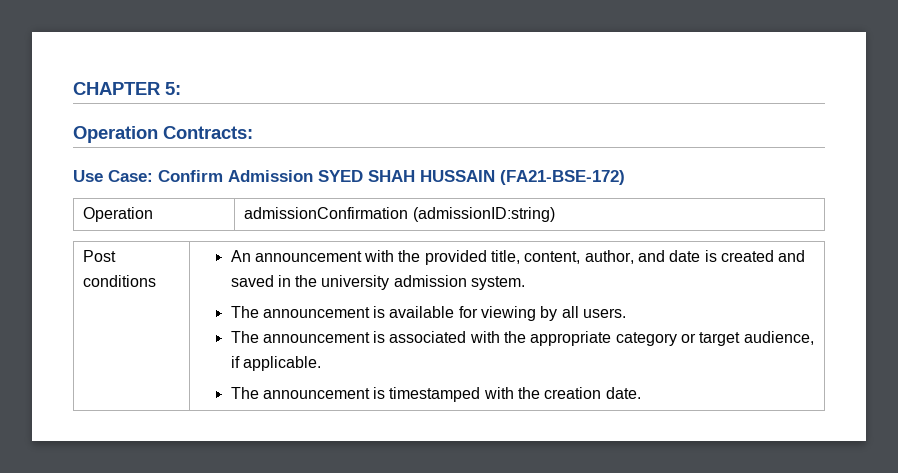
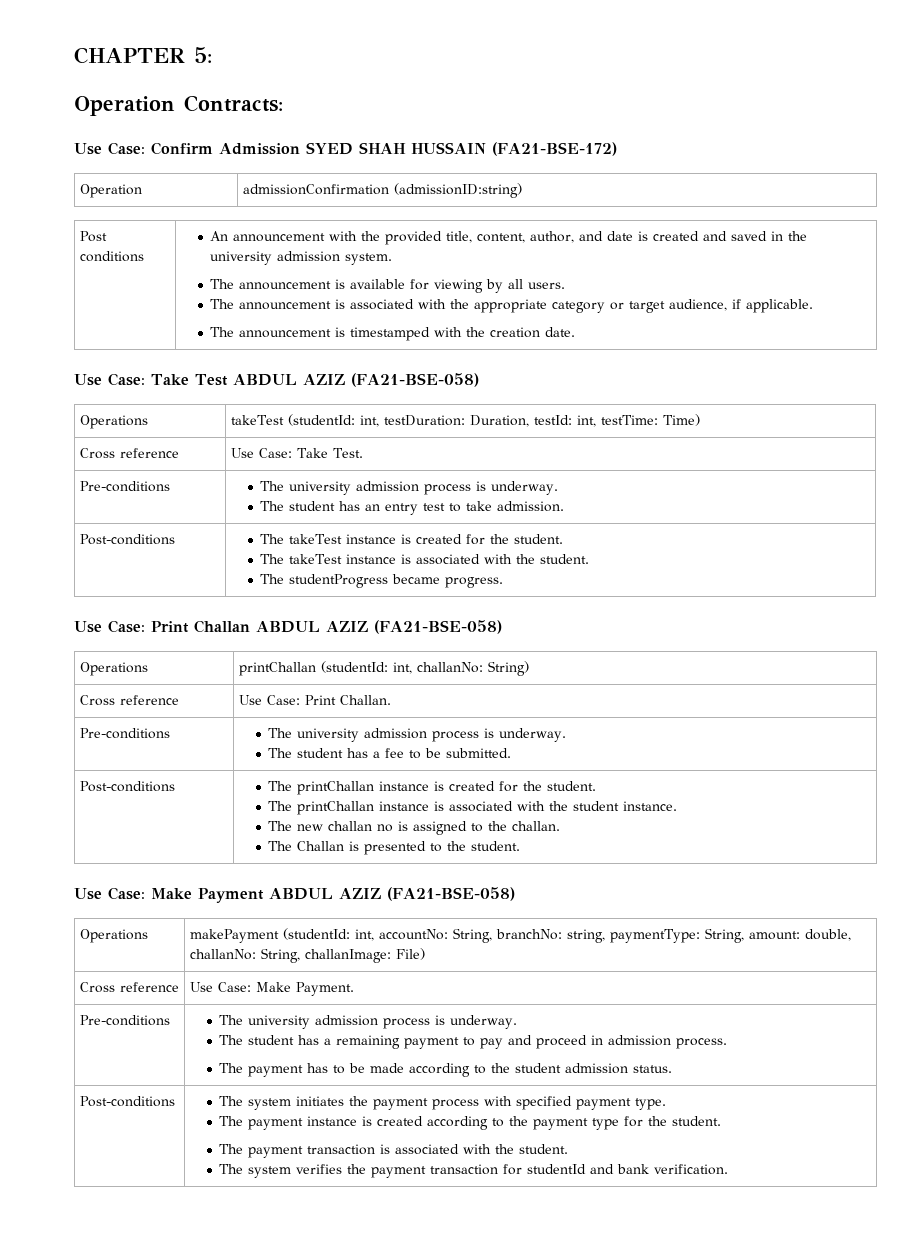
(641, 393) none -> [74,373,479,387] [79,415,148,429] [230,414,700,427] [79,448,179,459] [230,448,363,458] [79,481,170,492] [260,481,559,495] [260,501,565,515] [79,534,175,545] [260,534,564,545] [260,554,590,565] [260,574,504,588] [74,620,502,634] [79,662,148,676] [238,661,529,676] [79,695,179,706] [238,695,391,705] [79,728,170,739] [268,728,567,742] [268,748,512,759] [79,781,175,792] [268,781,597,795] [268,801,678,815] [268,821,561,835] [268,841,521,855] [74,887,515,903] [79,929,148,943] [189,928,851,943] [189,948,425,963] [79,982,179,993] [189,982,354,996] [79,1015,170,1026] [219,1015,518,1029] [219,1035,728,1049] [219,1063,673,1077] [79,1096,175,1107] [219,1096,667,1110] [219,1116,722,1130] [219,1144,569,1158] [219,1164,729,1178] // Use Case: Take Test ABDUL AZIZ (FA21-BSE-058) // Operations | takeTest (studentId: int, testDuration: Duration, testId: int, testTime: Time) // Cross reference | Use Case: Take Test. // Pre-conditions | The university admission process is underway. // The student has an entry test to take admission. // Post-conditions | The takeTest instance is created for the student. // The takeTest instance is associated with the student. // The studentProgress became progress. // Use Case: Print Challan ABDUL AZIZ (FA21-BSE-058) // Operations | printChallan (studentId: int, challanNo: String) // Cross reference | Use Case: Print Challan. // Pre-conditions | The university admission process is underway. // The student has a fee to be submitted. // Post-conditions | The printChallan instance is created for the student. // The printChallan instance is associated with the student instance. // The new challan no is assigned to the challan. // The Challan is presented to the student. // Use Case: Make Payment ABDUL AZIZ (FA21-BSE-058) // Operations | makePayment (studentId: int, accountNo: String, branchNo: string, paymentType: String, amount: double, challanNo: String, challanImage: File) // Cross reference | Use Case: Make Payment. // Pre-conditions | The university admission process is underway. // The student has a remaining payment to pay and proceed in admission process. // The payment has to be made according to the student admission status. // Post-conditions | The system initiates the payment process with specified payment type. // The payment instance is created according to the payment type for the student. // The payment transaction is associated with the student. // The system verifies the payment transaction for studentId and bank verification.

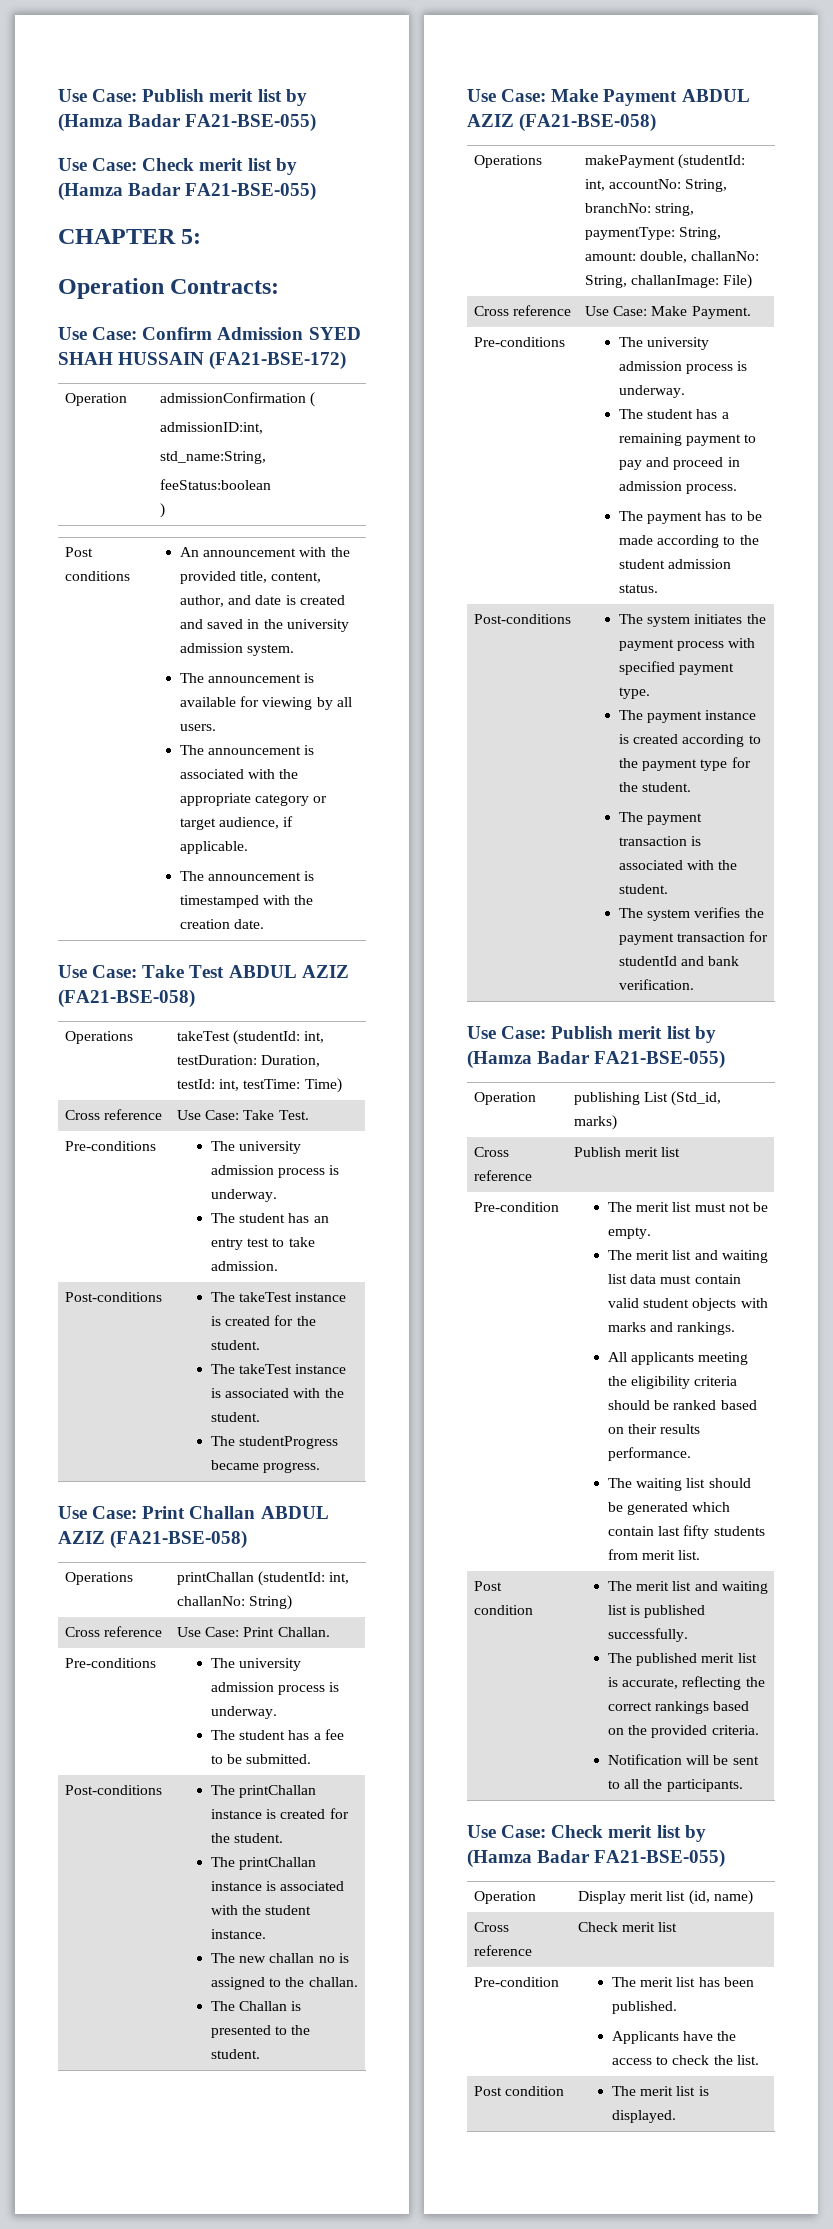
(74, 55) none -> [58,89,307,106] [58,113,317,132] [58,158,297,175] [58,182,317,201] Use Case: Publish merit list by (Hamza Badar FA21-BSE-055) // Use Case: Check merit list by (Hamza Badar FA21-BSE-055) //
[393,183,522,198] (admissionID:string) -> [310,392,316,407] [159,422,263,434] [159,451,266,464] [159,479,271,490] [159,503,165,518] ( // admissionID:int, // std_name:String, // feeStatus:boolean // )
(729, 1169) none -> [467,1026,716,1043] [467,1050,726,1069] [473,1092,536,1105] [573,1091,722,1106] [573,1115,617,1130] [473,1147,509,1157] [473,1170,532,1181] [573,1147,681,1157] [473,1202,559,1212] [608,1202,769,1212] [608,1227,652,1239] [608,1250,768,1263] [608,1274,741,1284] [608,1298,768,1311] [608,1322,736,1335] [608,1352,749,1365] [608,1376,738,1389] [608,1400,757,1410] [608,1424,701,1434] [608,1447,692,1461] [608,1478,751,1491] [608,1502,731,1515] [608,1525,765,1539] [608,1549,701,1560] [473,1581,502,1591] [473,1605,533,1615] [608,1581,768,1594] [608,1605,706,1618] [608,1628,689,1642] [608,1653,757,1666] [608,1676,765,1690] [608,1701,750,1714] [608,1725,759,1738] [608,1754,759,1765] [608,1779,743,1792] [467,1825,706,1842] [467,1849,726,1868] [473,1891,536,1904] [577,1890,753,1905] [473,1922,509,1932] [473,1945,532,1956] [577,1922,678,1932] [473,1977,559,1987] [612,1977,754,1987] [612,2001,678,2014] [612,2031,737,2044] [612,2055,759,2065] [473,2086,565,2096] [612,2086,709,2096] [612,2110,677,2123] // Use Case: Publish merit list by (Hamza Badar FA21-BSE-055) // Operation | publishing List (Std_id, marks) // Cross reference | Publish merit list // Pre-condition | The merit list must not be empty. // The merit list and waiting list data must contain valid student objects with marks and rankings. // All applicants meeting the eligibility criteria should be ranked based on their results performance. // The waiting list should be generated which contain last fifty students from merit list. // Post condition | The merit list and waiting list is published successfully. // The published merit list is accurate, reflecting the correct rankings based on the provided criteria. // Notification will be sent to all the participants. // Use Case: Check merit list by (Hamza Badar FA21-BSE-055) // Operation | Display merit list (id, name) // Cross reference | Check merit list // Pre-condition | The merit list has been published. // Applicants have the access to check the list. // Post condition | The merit list is displayed.

